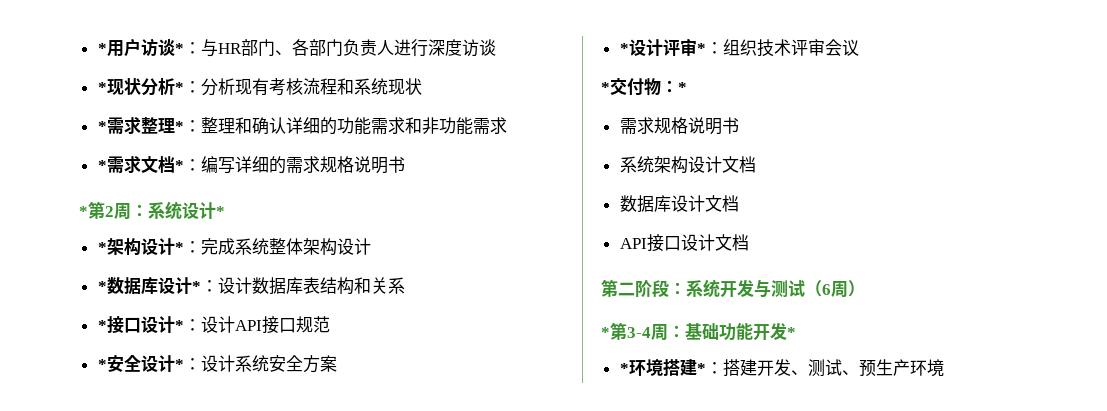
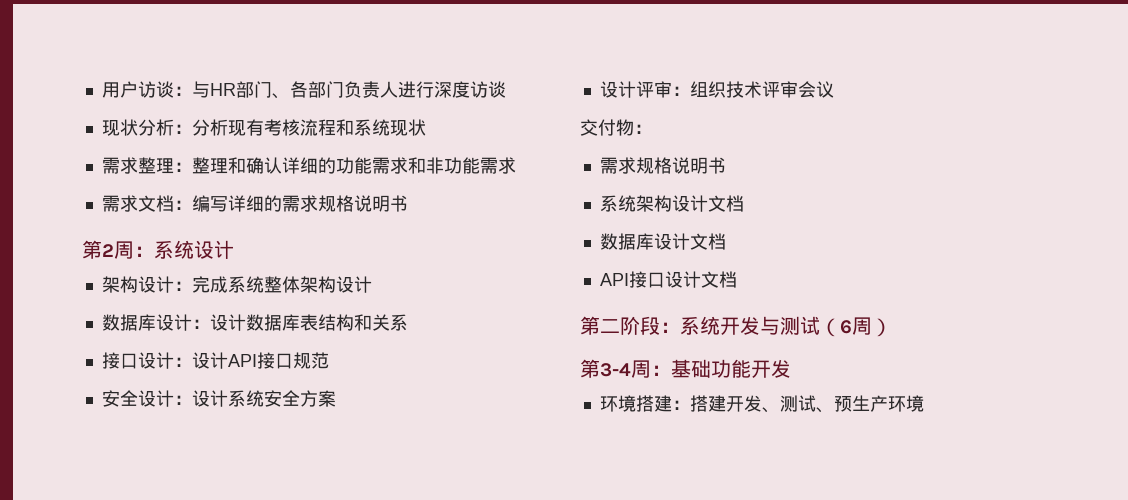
[97,43,107,54] * -> (101, 90) none
[174,43,184,54] * -> (174, 89) none
[97,82,107,93] * -> (506, 89) none
[174,82,184,93] * -> (174, 127) none
[97,121,107,132] * -> (426, 127) none
[174,121,184,132] * -> (174, 166) none
[97,160,107,171] * -> (516, 165) none
[174,160,184,171] * -> (174, 203) none
[79,206,88,217] * -> (408, 203) none
[216,206,225,217] [97,238,184,255] * // *架构设计* -> [101,276,174,293] // 架构设计
[97,277,201,295] *数据库设计* -> [101,314,192,331] 数据库设计
[97,316,184,334] *接口设计* -> [101,352,174,369] 接口设计
[97,359,107,370] * -> (329, 360) none
[174,359,184,370] * -> (174, 398) none
[619,43,629,54] * -> (336, 398) none
[696,43,706,54] * -> (672, 89) none
[601,82,610,93] * -> (834, 89) none
[678,82,687,93] * -> (652, 129) none
[601,327,610,338] * -> (892, 327) none
[787,327,796,338] [619,363,629,374] * // * -> (791, 368) //
[696,363,706,374] * -> (672, 403) none

